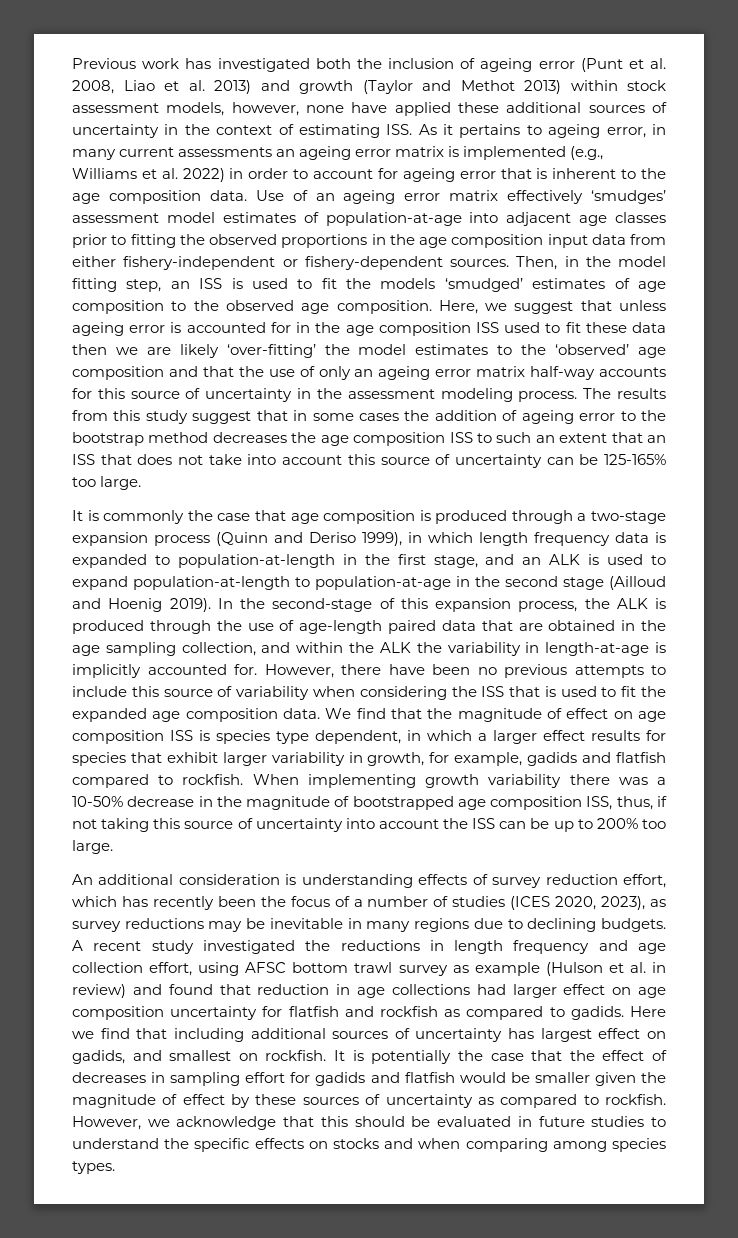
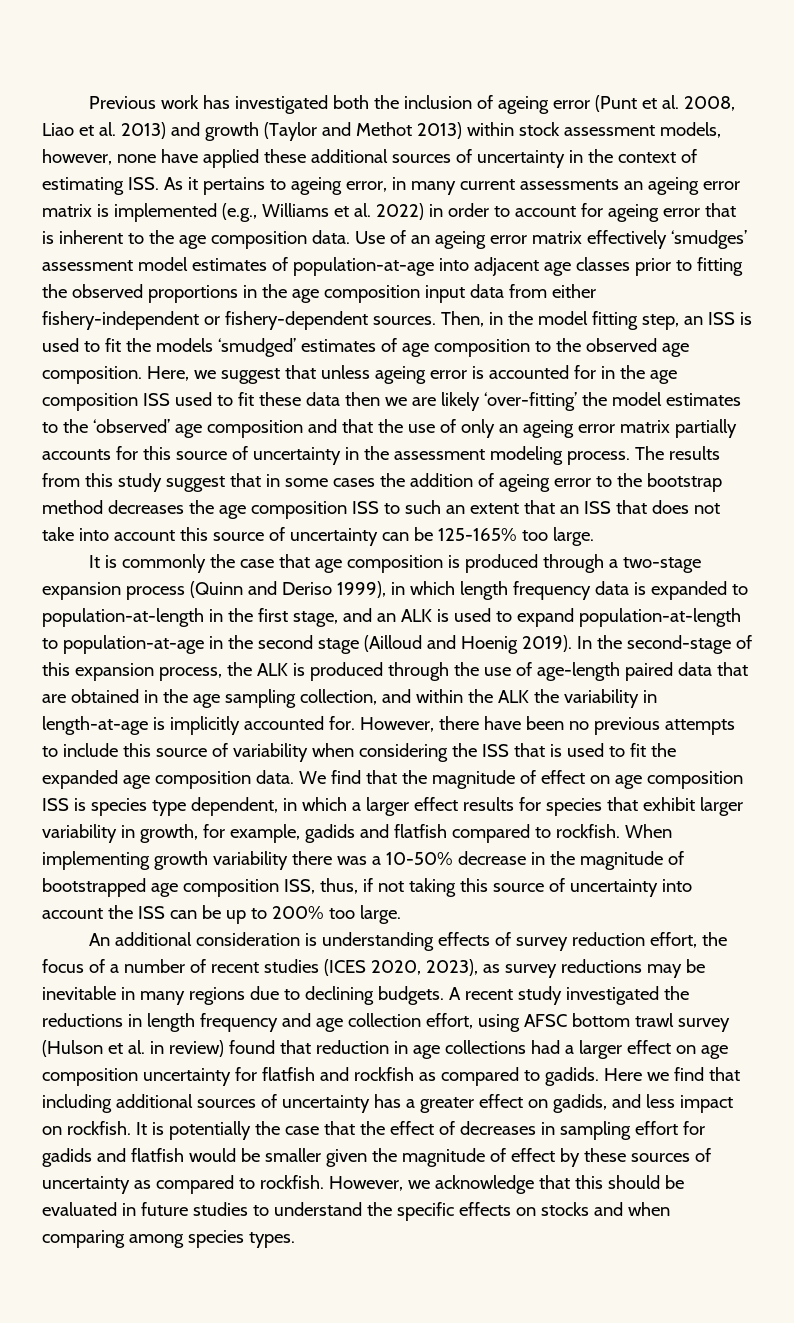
[530,366,596,380] half-way -> [674,419,737,438] partially
[72,896,256,910] which has recently been -> (698, 940) none
(449, 901) none -> [210,962,259,973] recent
[452,962,540,976] as example -> (730, 1025) none
[132,984,162,995] and -> (224, 1048) none
(506, 989) none -> [564,1045,574,1054] a
[540,1028,592,1042] largest -> [405,1097,474,1113] a greater
[169,1050,232,1061] smallest -> [645,1094,733,1113] less impact

